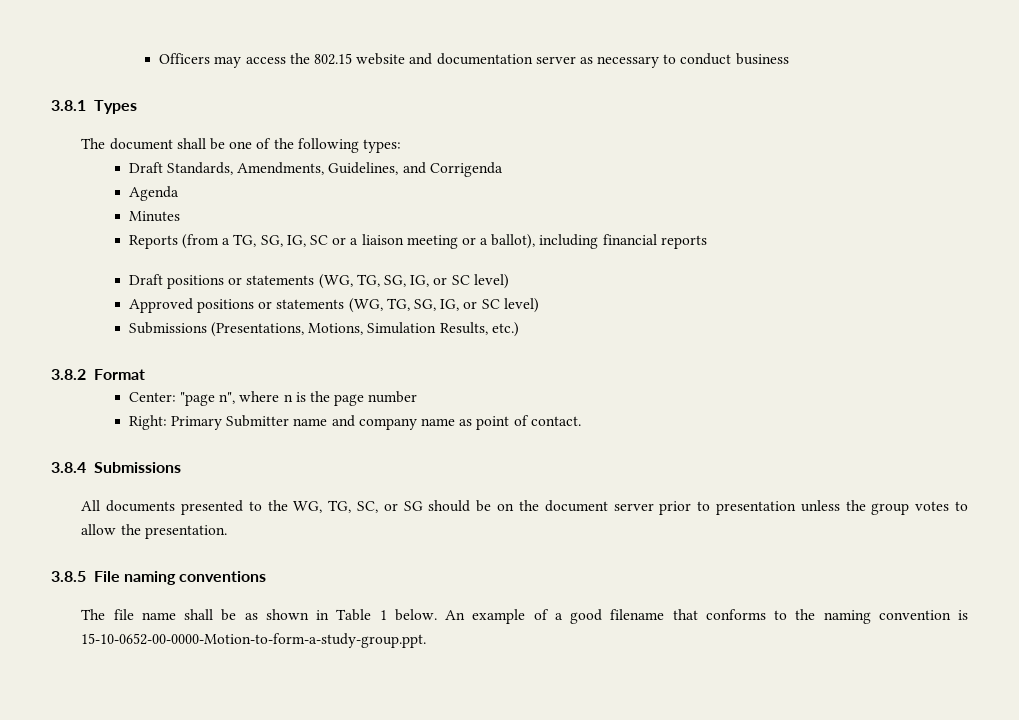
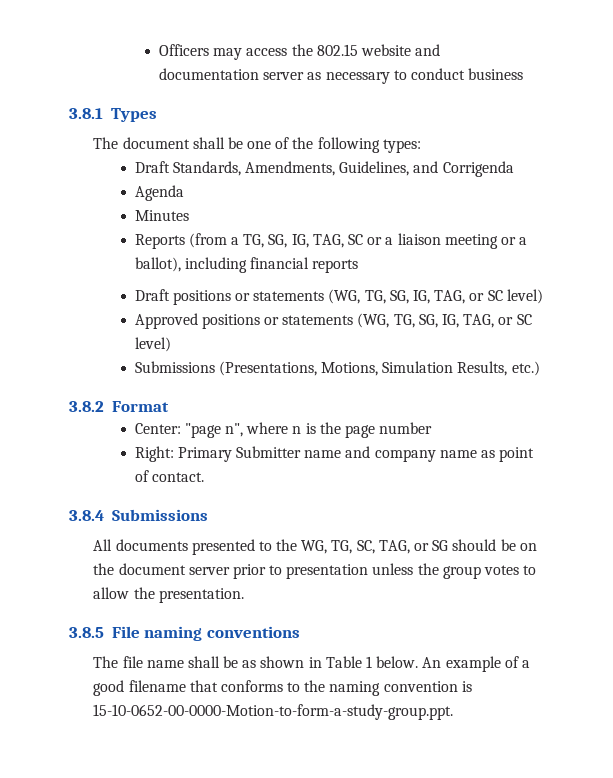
(306, 241) none -> [312,234,344,248] TAG,
(430, 281) none -> [434,290,466,304] TAG,
(460, 305) none -> [463,314,495,328] TAG,
(379, 507) none -> [378,540,410,554] TAG,

